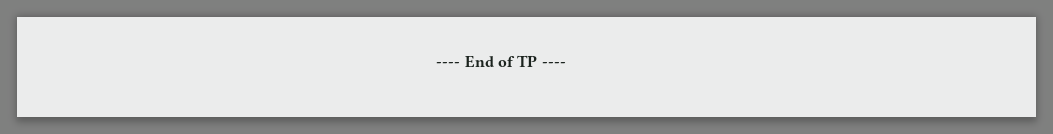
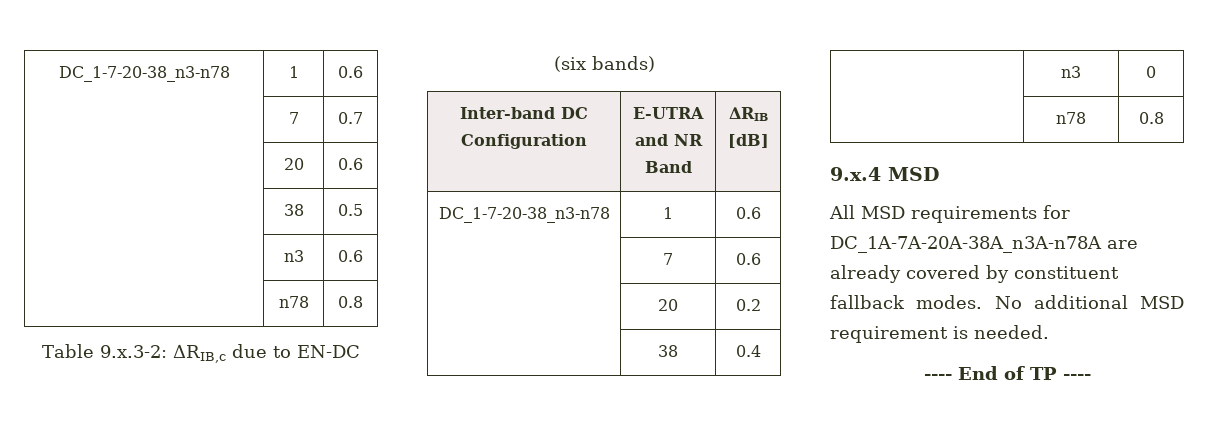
(436, 64) none -> [58,66,230,82] [288,66,299,78] [338,66,363,78] [288,112,299,124] [338,112,363,124] [283,158,304,170] [338,158,363,170] [283,204,304,216] [338,204,363,216] [283,250,304,262] [338,250,363,262] [278,296,309,308] [338,296,363,308] [42,344,360,363] [553,56,655,72] [460,107,588,119] [461,134,587,149] [633,107,704,119] [634,134,703,146] [644,161,692,173] [728,107,768,121] [727,134,769,148] [438,207,610,223] [663,207,673,219] [735,207,761,219] [663,253,673,265] [735,253,761,265] [658,299,678,311] [735,299,761,311] [658,345,678,357] [735,345,761,357] [1061,66,1081,78] [1146,66,1156,78] [1056,112,1086,124] [1138,112,1164,124] [830,167,939,181] [829,205,1070,223] [830,236,1138,253] [830,265,1119,283] [830,295,1184,309] [830,325,1049,343] DC_1-7-20-38_n3-n78 | 1 | 0.6 // | 7 | 0.7 // | 20 | 0.6 // | 38 | 0.5 // | n3 | 0.6 // | n78 | 0.8 // Table 9.x.3-2: ΔRIB,c due to EN-DC (six bands) // Inter-band DC Configuration | E-UTRA and NR Band | ΔRIB [dB] // DC_1-7-20-38_n3-n78 | 1 | 0.6 // | 7 | 0.6 // | 20 | 0.2 // | 38 | 0.4 // | n3 | 0 // | n78 | 0.8 // 9.x.4 MSD // All MSD requirements for DC_1A-7A-20A-38A_n3A-n78A are already covered by constituent fallback modes. No additional MSD requirement is needed. //

